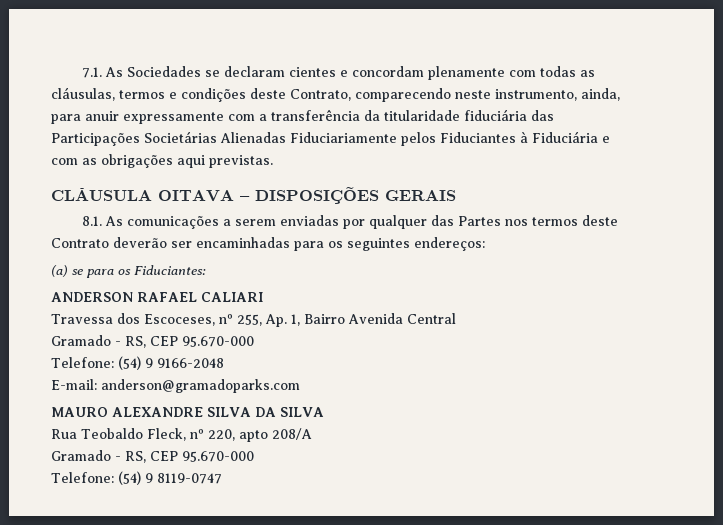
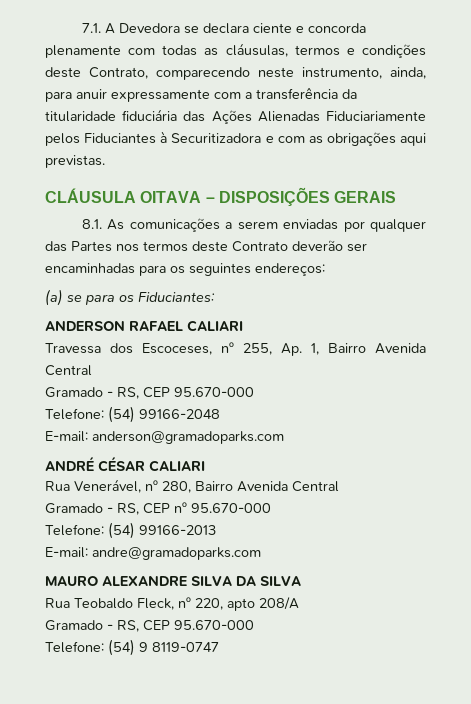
[105,66,425,77] As Sociedades se declaram cientes e concordam -> [104,23,366,34] A Devedora se declara ciente e concorda
[51,131,217,146] Participações Societárias -> [211,110,252,124] Ações
[532,131,598,143] Fiduciária -> [171,133,262,143] Securitizadora
[144,358,224,368] 9 9166-2048 -> [139,409,220,419] 99166-2048
(300, 386) none -> [45,456,205,472] [45,479,339,493] [45,502,271,515] [45,522,216,539] [45,547,261,560] // ANDRÉ CÉSAR CALIARI // Rua Venerável, nº 280, Bairro Avenida Central // Gramado - RS, CEP nº 95.670-000 // Telefone: (54) 99166-2013 // E-mail: andre@gramadoparks.com

